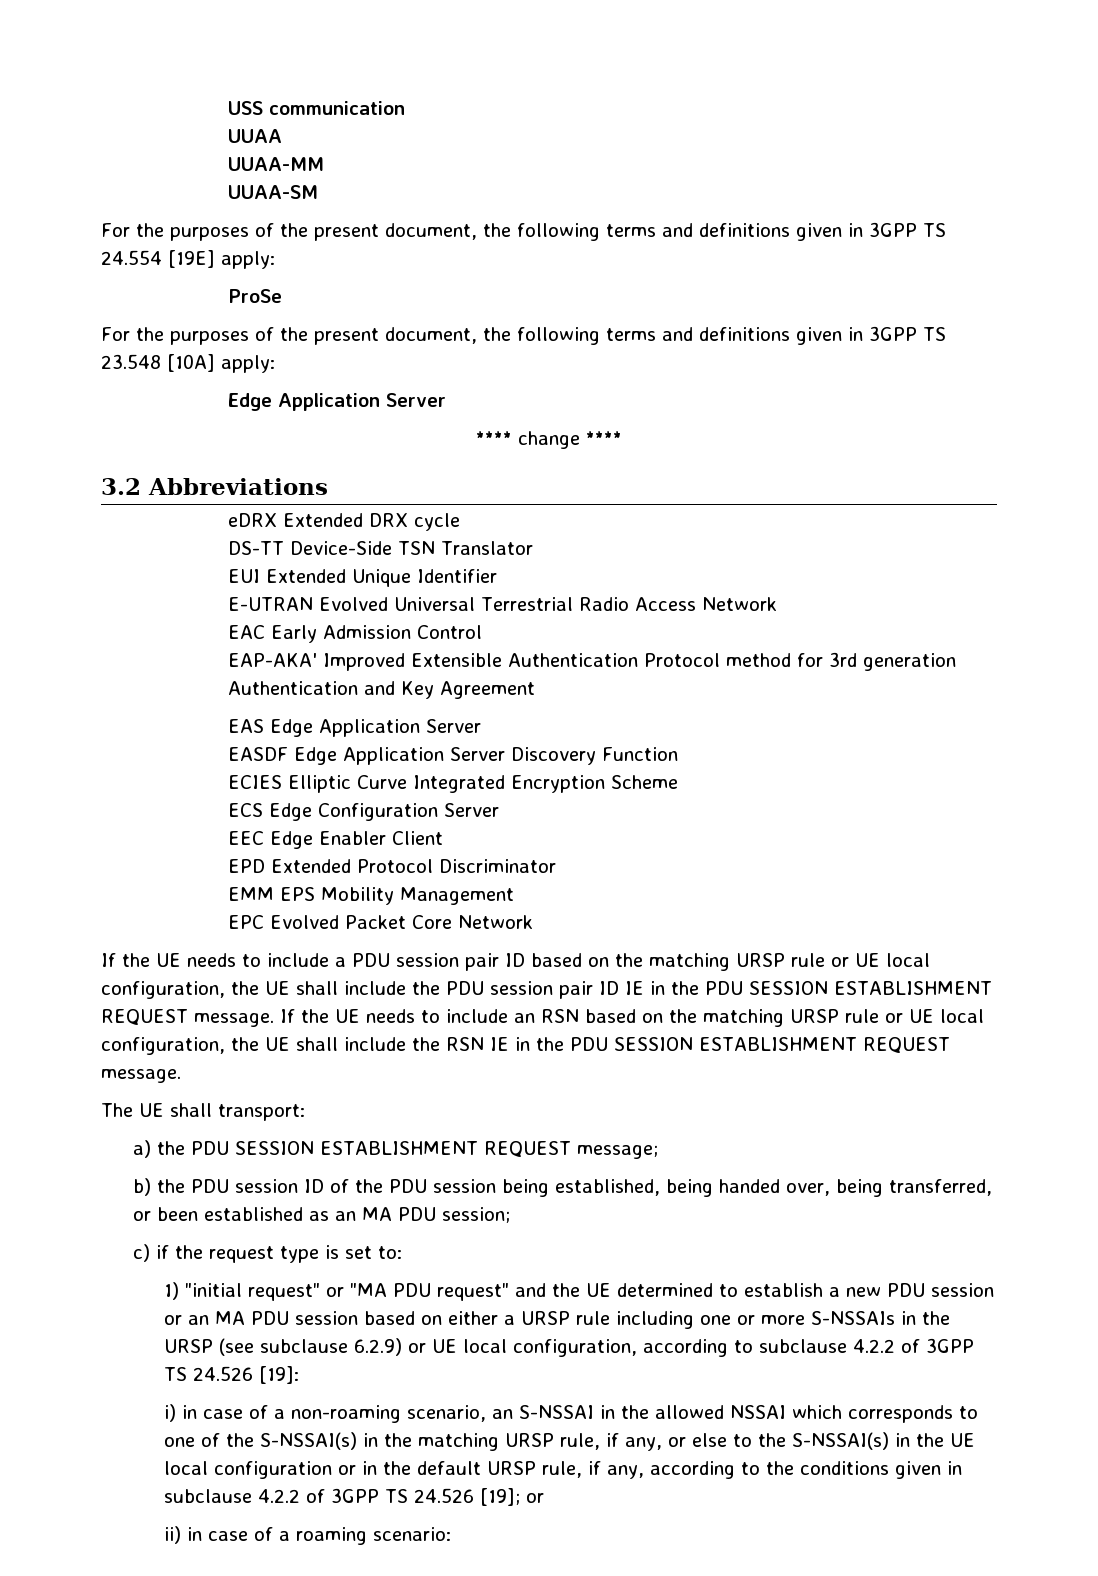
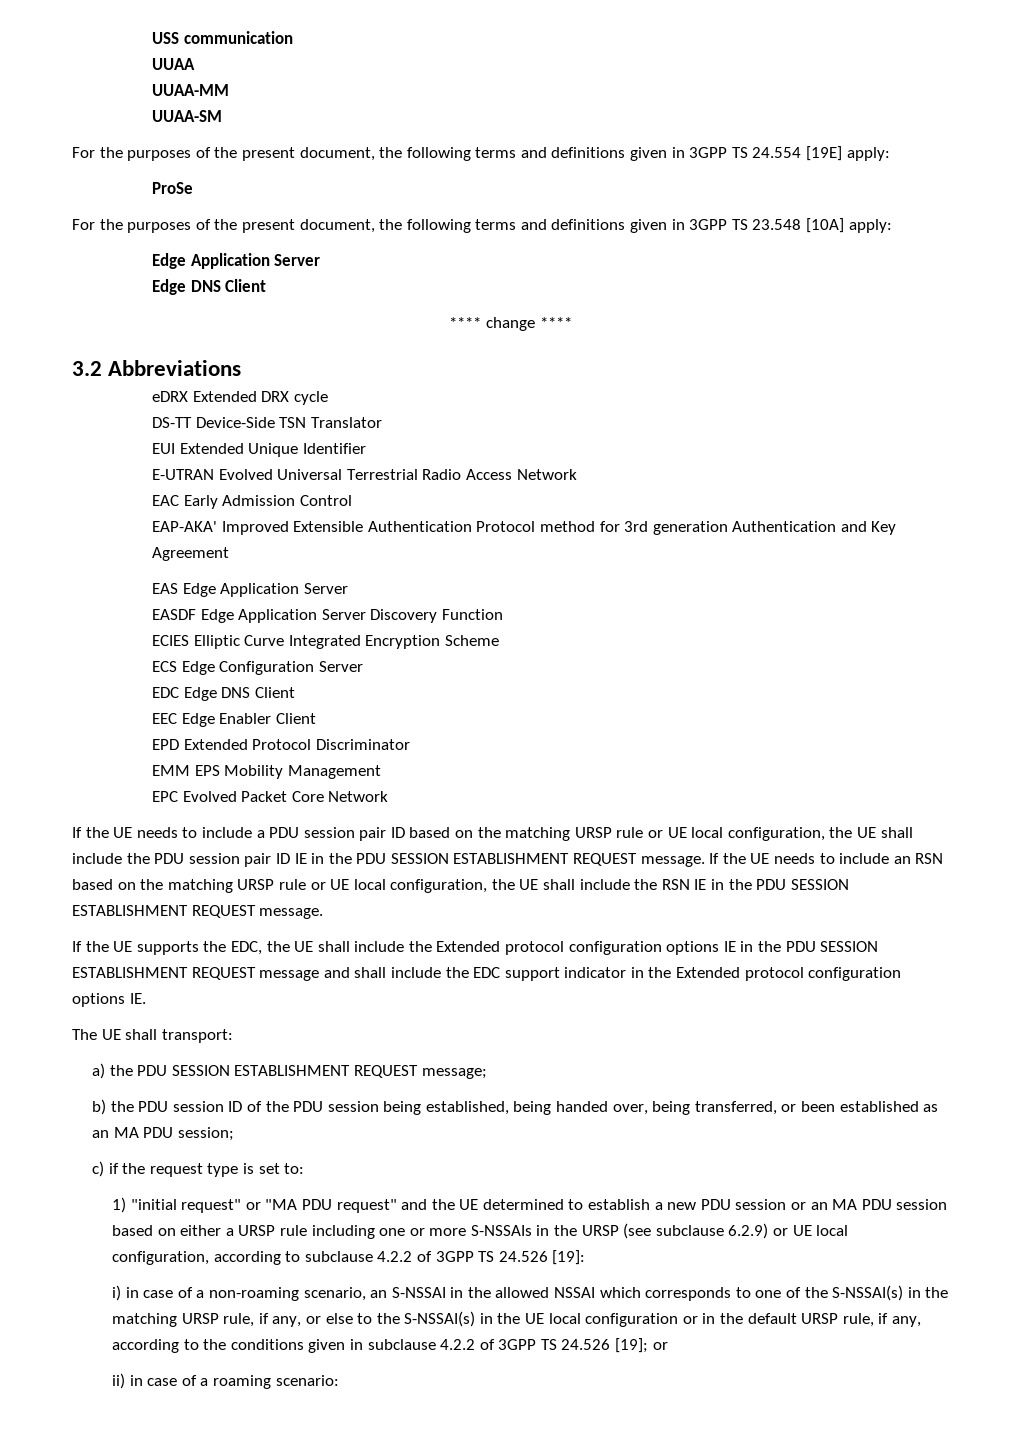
(446, 400) none -> [151,279,267,295] // Edge DNS Client
(499, 810) none -> [151,687,295,701] // EDC Edge DNS Client
(181, 1076) none -> [72,941,879,955] [72,967,902,981] [72,993,146,1007] // If the UE supports the EDC, the UE shall include the Extended protocol configuration options IE in the PDU SESSION ESTABLISHMENT REQUEST message and shall include the EDC support indicator in the Extended protocol configuration options IE.

